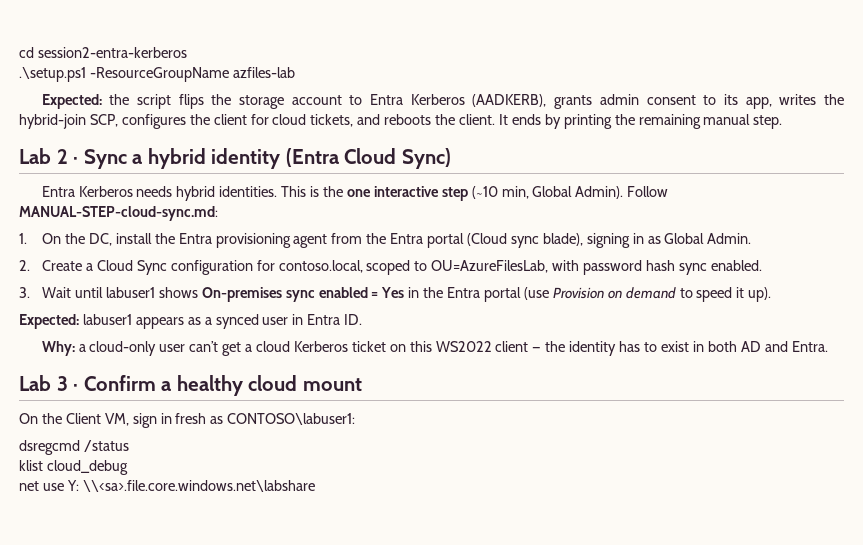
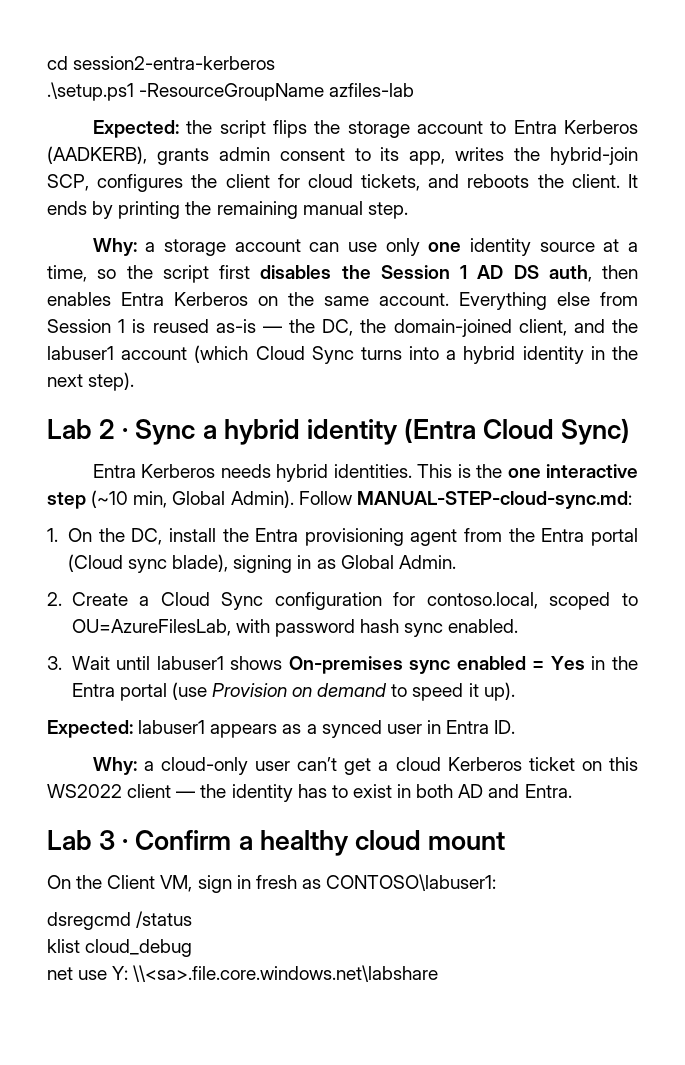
(783, 122) none -> [92,238,638,256] [47,265,638,283] [47,292,638,310] [47,319,638,337] [47,345,638,364] [47,372,135,391] // Why: a storage account can use only one identity source at a time, so the script first disables the Session 1 AD DS auth, then enables Entra Kerberos on the same account. Everything else from Session 1 is reused as-is — the DC, the domain-joined client, and the labuser1 account (which Cloud Sync turns into a hybrid identity in the next step).

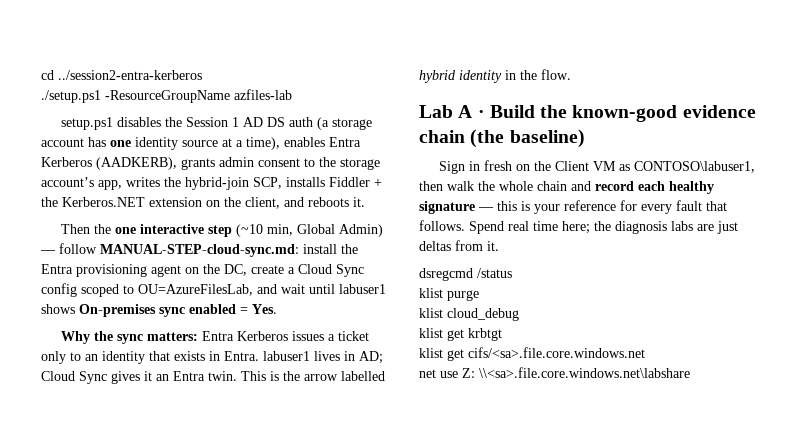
[73,56,276,70] [47,82,134,101] session2-entra-kerberos // .\setup.ps1 -> [58,70,202,80] [41,90,101,103] ../session2-entra-kerberos // ./setup.ps1
[92,120,507,138] Expected: the script flips the storage account to -> [61,117,373,130] [41,137,325,150] setup.ps1 disables the Session 1 AD DS auth (a storage account has one identity source at a time), enables
[380,147,400,161] its -> [319,157,380,170] [41,177,94,187] the storage account’s
[97,174,639,192] [47,201,408,219] [92,238,638,256] [47,265,638,283] [47,292,638,310] [47,319,638,337] [47,345,638,364] [47,372,135,391] [47,418,631,445] [92,464,471,482] configures the client for cloud tickets, and reboots the client. It ends by printing the remaining manual step. // Why: a storage account can use only one identity source at a time, so the script first disables the Session 1 AD DS auth, then enables Entra Kerberos on the same account. Everything else from Session 1 is reused as-is — the DC, the domain-joined client, and the labuser1 account (which Cloud Sync turns into a hybrid identity in the next step). // Lab 2 · Sync a hybrid identity (Entra Cloud Sync) // Entra Kerberos needs hybrid identities. This is -> [286,177,382,187] [41,197,365,209] [61,224,91,234] installs Fiddler + the Kerberos.NET extension on the client, and reboots it. // Then
[230,490,632,509] [47,528,163,545] Admin). Follow MANUAL-STEP-cloud-sync.md: // 1. On the DC, -> [339,224,384,237] [40,243,299,257] Admin) — follow MANUAL-STEP-cloud-sync.md:
[464,528,639,546] [67,554,456,573] [47,592,638,610] [71,619,519,637] [47,656,110,670] from the Entra portal (Cloud sync blade), signing in as Global Admin. // 2. Create a Cloud Sync configuration for contoso.local, scoped to OU=AzureFilesLab, with password hash sync enabled. // 3. Wait -> [185,264,364,277] [41,283,305,297] on the DC, create a Cloud Sync config scoped to OU=AzureFilesLab, and wait
[550,656,638,670] [71,682,515,701] [47,720,516,738] [92,757,638,775] [47,784,572,802] [47,830,506,856] [47,874,497,893] Yes in the Entra portal (use Provision on demand to speed it up). // Expected: labuser1 appears as a synced user in Entra ID. // Why: a cloud-only user can’t get a cloud Kerberos ticket on this WS2022 client — the identity has to exist in both AD and Entra. // Lab 3 · Confirm a healthy cloud mount // On the Client VM, sign in fresh as CONTOSO\labuser1: -> [252,304,277,314] [61,331,370,344] [41,351,383,364] [41,371,385,384] [419,69,571,83] [419,105,756,122] [419,129,585,148] [439,160,756,174] [419,181,714,194] [419,200,727,214] [419,220,738,234] [419,240,499,251] Yes. // Why the sync matters: Entra Kerberos issues a ticket only to an identity that exists in Entra. labuser1 lives in AD; Cloud Sync gives it an Entra twin. This is the arrow labelled hybrid identity in the flow. // Lab A · Build the known-good evidence chain (the baseline) // Sign in fresh on the Client VM as CONTOSO\labuser1, then walk the whole chain and record each healthy signature — this is your reference for every fault that follows. Spend real time here; the diagnosis labs are just deltas from it.
(193, 919) none -> [419,288,479,301] // klist purge
(193, 948) none -> [419,328,502,341] [419,347,645,361] // klist get krbtgt // klist get cifs/<sa>.file.core.windows.net
[112,966,129,980] Y: -> [462,368,475,378] Z:

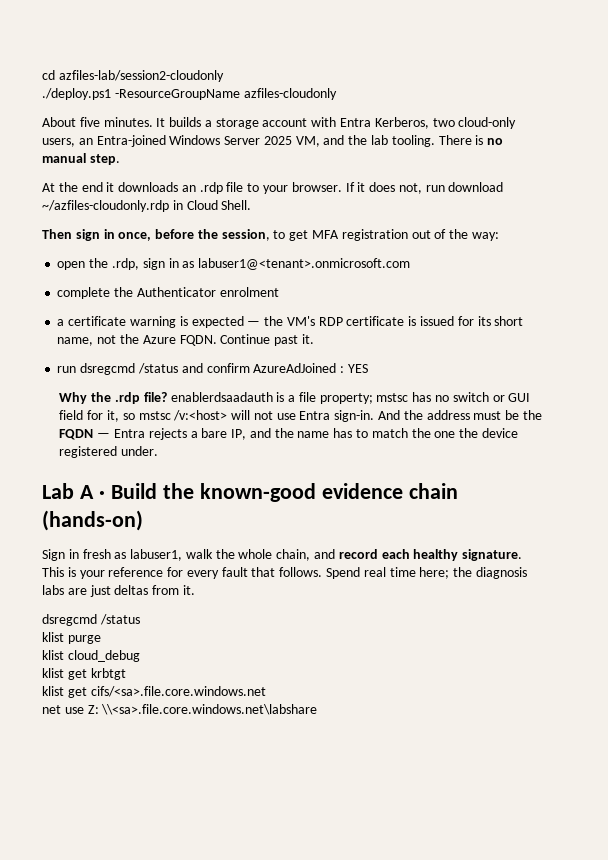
[58,70,202,80] [41,89,292,103] [61,117,373,130] [41,137,361,150] [41,157,380,170] [41,177,382,190] [41,197,365,209] [61,224,384,237] [40,243,358,257] [41,264,364,277] [41,283,386,297] [41,304,277,317] [61,331,370,344] [41,351,383,364] [41,371,385,384] [419,69,571,83] ../session2-entra-kerberos // ./setup.ps1 -ResourceGroupName azfiles-lab // setup.ps1 disables the Session 1 AD DS auth (a storage account has one identity source at a time), enables Entra Kerberos (AADKERB), grants admin consent to the storage account’s app, writes the hybrid-join SCP, installs Fiddler + the Kerberos.NET extension on the client, and reboots it. // Then the one interactive step (~10 min, Global Admin) — follow MANUAL-STEP-cloud-sync.md: install the Entra provisioning agent on the DC, create a Cloud Sync config scoped to OU=AzureFilesLab, and wait until labuser1 shows On-premises sync enabled = Yes. // Why the sync matters: Entra Kerberos issues a ticket only to an identity that exists in Entra. labuser1 lives in AD; Cloud Sync gives it an Entra twin. This is the arrow labelled hybrid identity in the flow. -> [58,70,224,82] [42,88,337,100] [42,117,517,129] [42,135,504,147] [42,153,120,165] [42,182,504,194] [42,200,252,212] [42,229,499,241] [57,258,411,270] [57,287,279,299] [57,316,524,328] [57,334,314,346] [57,363,368,375] [59,392,531,404] [59,410,542,422] [59,428,518,440] [59,446,159,458] azfiles-lab/session2-cloudonly // ./deploy.ps1 -ResourceGroupName azfiles-cloudonly // About five minutes. It builds a storage account with Entra Kerberos, two cloud-only users, an Entra-joined Windows Server 2025 VM, and the lab tooling. There is no manual step. // At the end it downloads an .rdp file to your browser. If it does not, run download ~/azfiles-cloudonly.rdp in Cloud Shell. // Then sign in once, before the session, to get MFA registration out of the way: // open the .rdp, sign in as labuser1@<tenant>.onmicrosoft.com // complete the Authenticator enrolment // a certificate warning is expected — the VM's RDP certificate is issued for its short name, not the Azure FQDN. Continue past it. // run dsregcmd /status and confirm AzureAdJoined : YES // Why the .rdp file? enablerdsaadauth is a file property; mstsc has no switch or GUI field for it, so mstsc /v:<host> will not use Entra sign-in. And the address must be the FQDN — Entra rejects a bare IP, and the name has to match the one the device registered under.
[470,129,585,148] (the baseline) -> [42,510,143,531] (hands-on)
[516,161,756,173] [419,181,443,191] on the Client VM as CONTOSO\labuser1, then -> [114,549,183,561] as labuser1,
[537,181,567,191] chain -> [276,549,311,561] chain,
[419,201,517,214] signature — this -> [462,549,523,561] [42,567,64,577] signature. This

